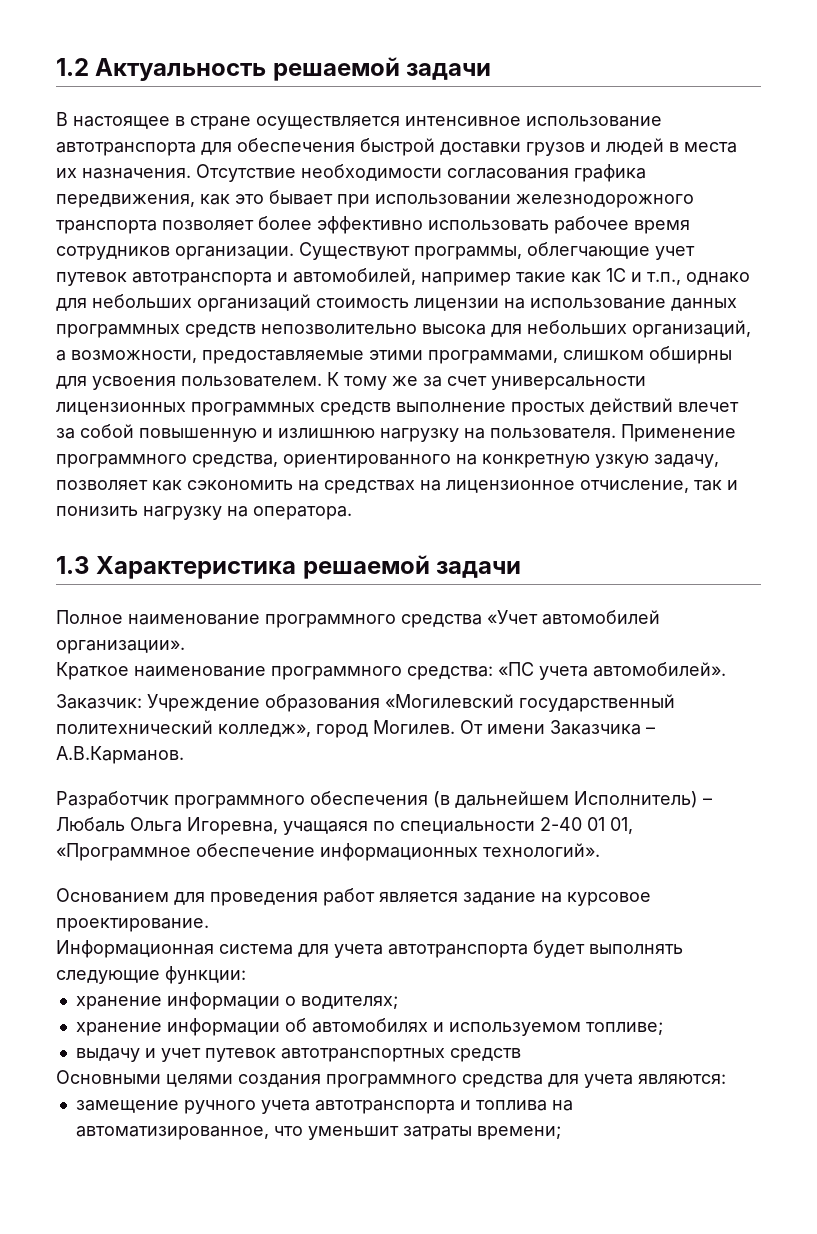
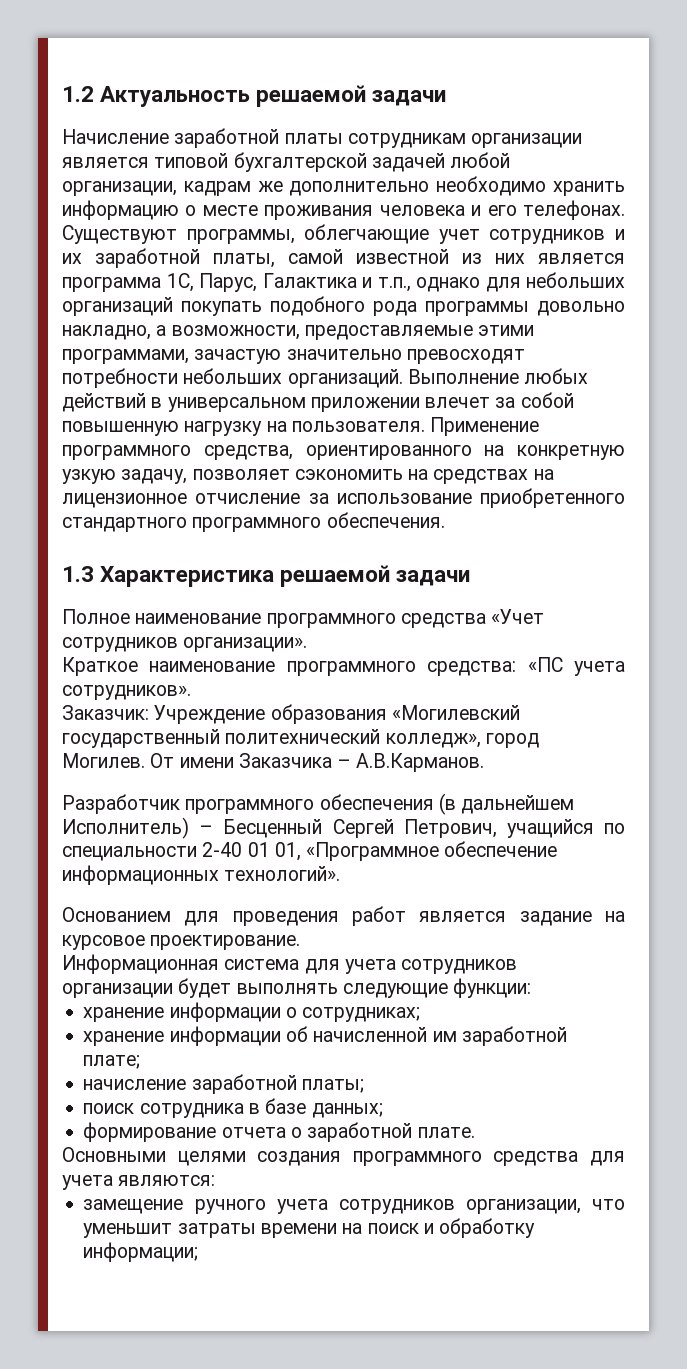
[56,112,662,130] [56,138,737,156] [56,164,646,182] [56,190,694,208] [56,216,690,234] [56,242,695,260] [56,268,626,286] В настоящее в стране осуществляется интенсивное использование автотранспорта для обеспечения быстрой доставки грузов и людей в места их назначения. Отсутствие необходимости согласования графика передвижения, как это бывает при использовании железнодорожного транспорта позволяет более эффективно использовать рабочее время сотрудников организации. Существуют программы, облегчающие учет путевок автотранспорта и автомобилей, например такие как 1С -> [62,128,583,148] [62,152,511,172] [62,176,625,196] [62,200,625,220] [62,224,625,244] [62,248,625,268] [62,273,357,292] Начисление заработной платы сотрудникам организации является типовой бухгалтерской задачей любой организации, кадрам же дополнительно необходимо хранить информацию о месте проживания человека и его телефонах. Существуют программы, облегчающие учет сотрудников и их заработной платы, самой известной из них является программа 1С, Парус, Галактика
[316,298,737,311] [56,320,751,338] стоимость лицензии на использование данных программных средств непозволительно высока для небольших организаций, -> [181,296,625,316] [62,325,151,340] покупать подобного рода программы довольно накладно,
[563,346,732,364] [56,372,646,390] [56,398,673,416] слишком обширны для усвоения пользователем. К тому же за счет универсальности лицензионных программных средств выполнение простых действий -> [194,349,525,364] [62,368,589,388] [62,393,420,412] зачастую значительно превосходят потребности небольших организаций. Выполнение любых действий в универсальном приложении
[262,428,375,438] и излишнюю -> (179, 428) none
[152,480,182,491] как -> (290, 474) none
[580,480,738,493] [56,506,352,520] отчисление, так и понизить нагрузку на оператора. -> [195,488,625,508] [62,512,445,532] отчисление за использование приобретенного стандартного программного обеспечения.
[542,610,660,625] автомобилей -> [62,637,178,652] сотрудников
[593,662,726,677] автомобилей». -> [62,685,191,700] сотрудников».
[56,817,368,835] Любаль Ольга Игоревна, учащаяся -> [223,819,594,838] Бесценный Сергей Петрович, учащийся
[388,944,528,958] автотранспорта -> [401,959,518,974] [62,983,173,998] сотрудников организации
[300,996,398,1009] водителях; -> [302,1007,421,1022] сотрудниках;
[311,1018,663,1036] [75,1048,521,1062] автомобилях и используемом топливе; // выдачу и учет путевок автотранспортных средств -> [313,1026,567,1046] [83,1055,141,1069] [83,1074,364,1094] [83,1098,383,1118] [83,1122,475,1142] начисленной им заработной плате; // начисление заработной платы; // поиск сотрудника в базе данных; // формирование отчета о заработной плате.
[314,1100,573,1114] [75,1126,561,1140] автотранспорта и топлива на автоматизированное, что уменьшит затраты времени; -> [338,1199,625,1214] [83,1218,536,1238] [83,1242,199,1262] сотрудников организации, что уменьшит затраты времени на поиск и обработку информации;

